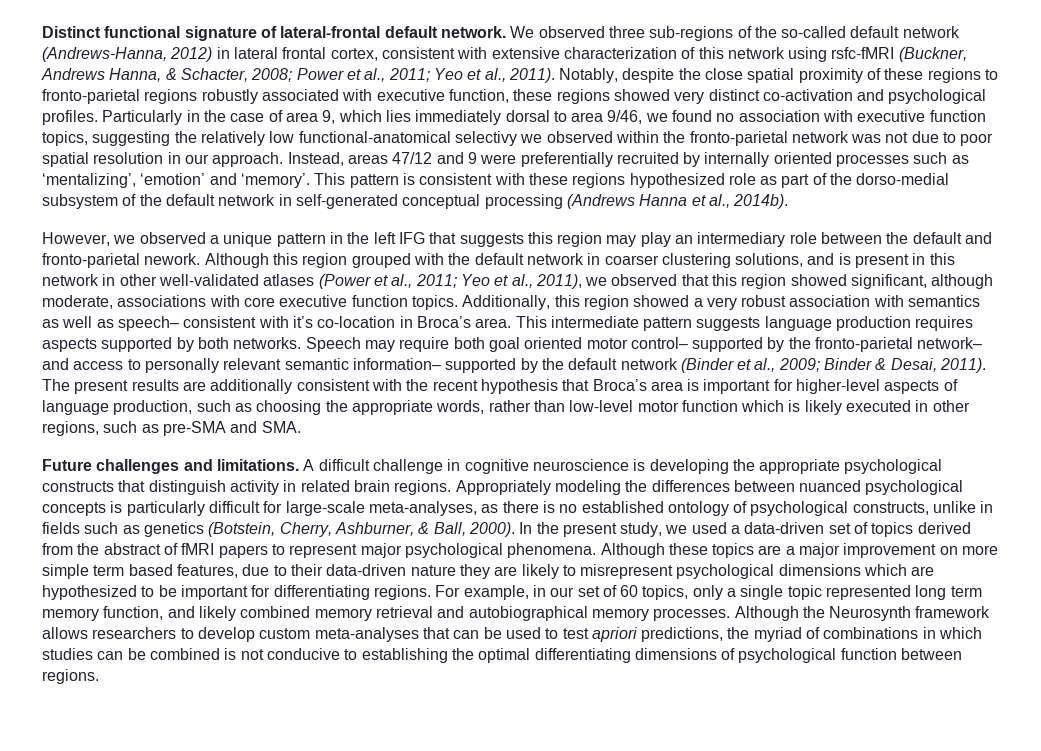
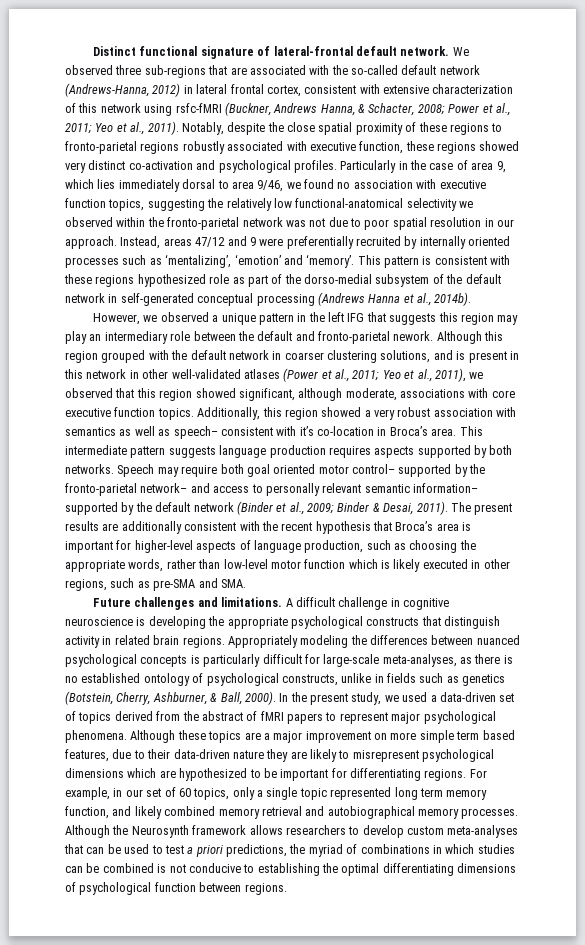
[737,26,752,38] of -> [208,65,330,75] that are associated with
[454,131,517,146] selectivy -> [406,198,457,211] selectivity
[591,627,637,642] apriori -> [187,845,223,857] a priori

